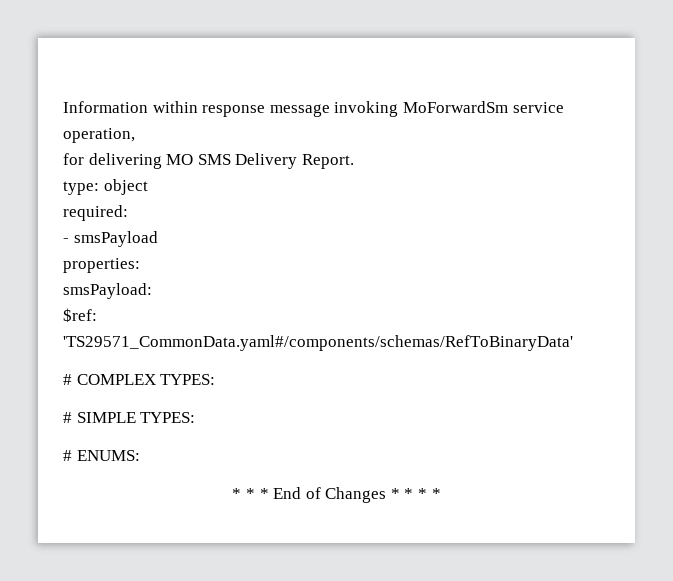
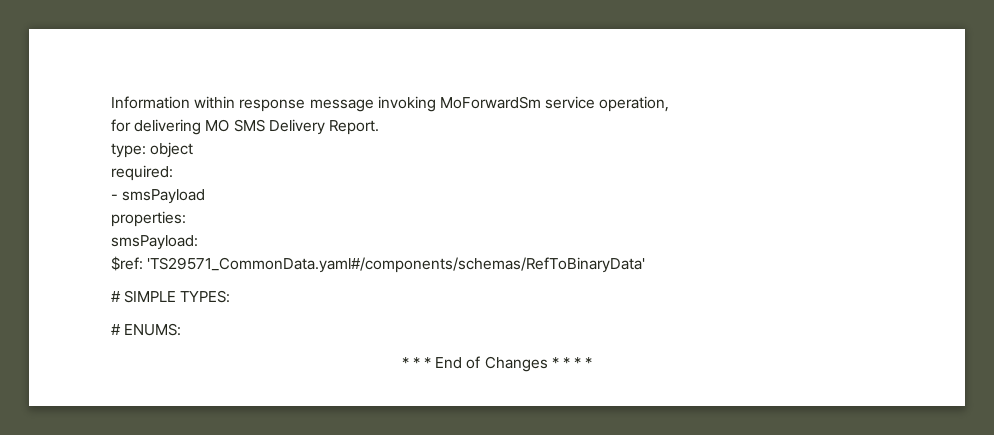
[63,374,216,385] // # COMPLEX TYPES: -> (646, 265) none

